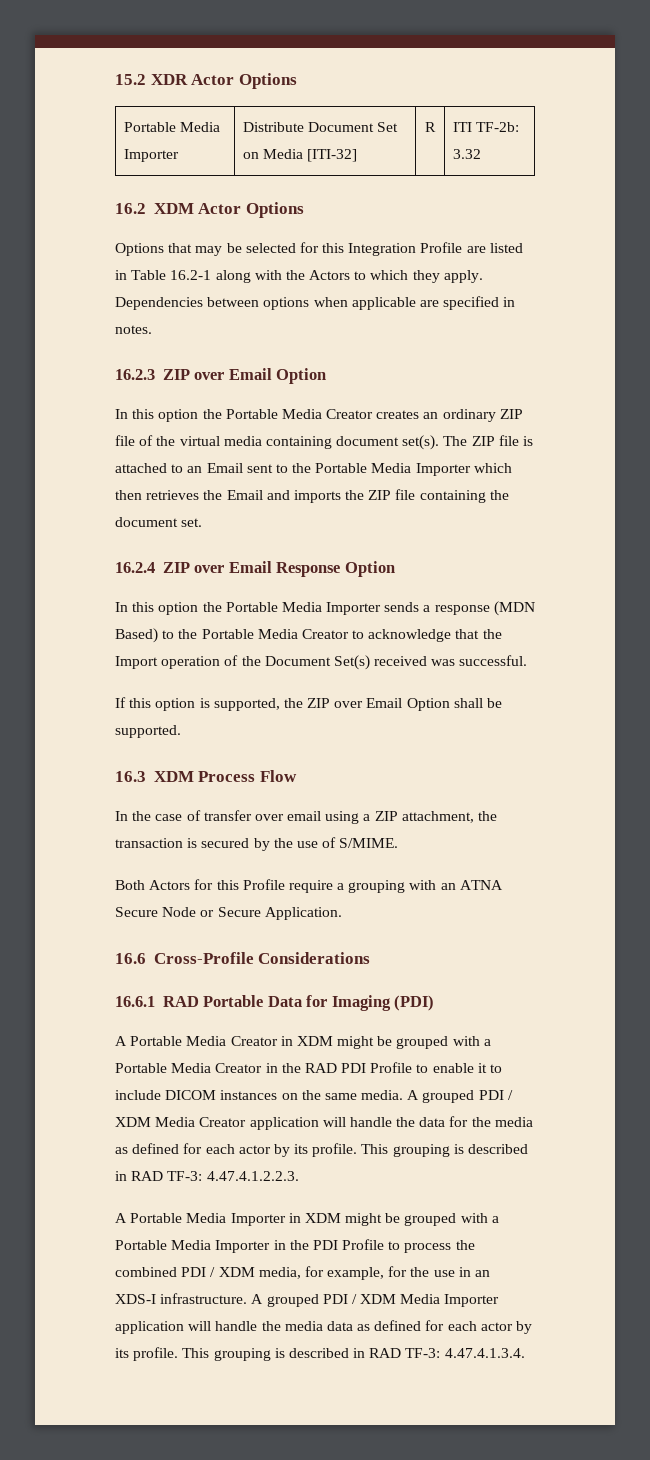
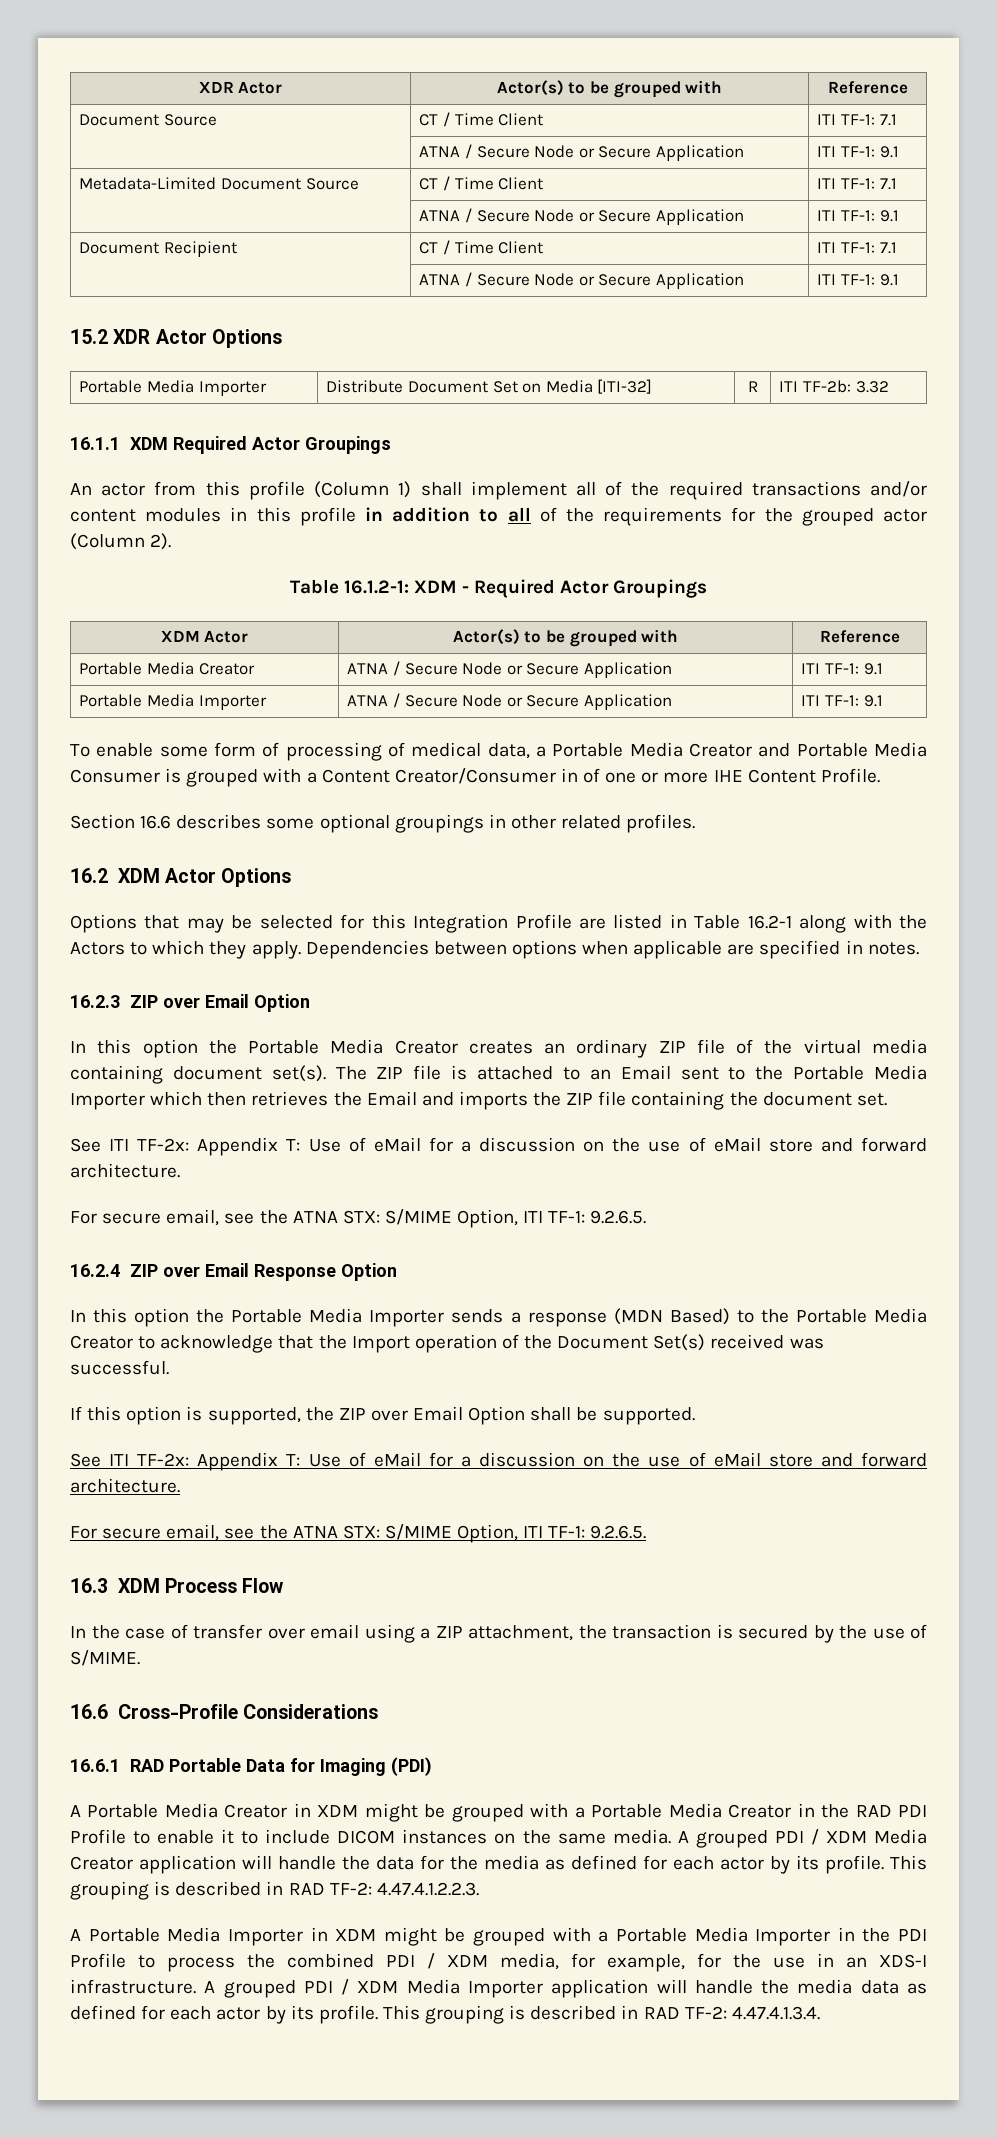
(115, 79) none -> [198,81,283,94] [496,80,723,98] [827,81,908,94] [79,114,217,126] [419,112,544,127] [817,114,897,126] [419,144,744,161] [817,146,899,158] [79,177,359,190] [419,176,544,191] [817,178,897,190] [419,208,744,225] [817,210,899,222] [79,241,237,257] [419,240,544,255] [817,242,897,254] [419,272,744,289] [817,274,899,286] XDR Actor | Actor(s) to be grouped with | Reference // Document Source | CT / Time Client | ITI TF-1: 7.1 // | ATNA / Secure Node or Secure Application | ITI TF-1: 9.1 // Metadata-Limited Document Source | CT / Time Client | ITI TF-1: 7.1 // | ATNA / Secure Node or Secure Application | ITI TF-1: 9.1 // Document Recipient | CT / Time Client | ITI TF-1: 7.1 // | ATNA / Secure Node or Secure Application | ITI TF-1: 9.1 //
(482, 154) none -> [70,436,391,454] [70,481,927,500] [70,507,928,526] [70,533,172,550] [289,579,708,598] [160,630,249,643] [452,629,679,647] [819,630,900,643] [79,662,255,675] [347,661,672,678] [801,663,883,675] [79,694,267,710] [347,693,672,710] [801,695,883,707] [70,742,928,761] [70,768,880,787] [70,814,696,833] // 16.1.1 XDM Required Actor Groupings // An actor from this profile (Column 1) shall implement all of the required transactions and/or content modules in this profile in addition to all of the requirements for the grouped actor (Column 2). // Table 16.1.2-1: XDM - Required Actor Groupings // XDM Actor | Actor(s) to be grouped with | Reference // Portable Media Creator | ATNA / Secure Node or Secure Application | ITI TF-1: 9.1 // Portable Media Importer | ATNA / Secure Node or Secure Application | ITI TF-1: 9.1 // To enable some form of processing of medical data, a Portable Media Creator and Portable Media Consumer is grouped with a Content Creator/Consumer in of one or more IHE Content Profile. // Section 16.6 describes some optional groupings in other related profiles.
(203, 522) none -> [70,1137,927,1156] [70,1163,180,1178] [70,1209,647,1228] // See ITI TF-2x: Appendix T: Use of eMail for a discussion on the use of eMail store and forward architecture. // For secure email, see the ATNA STX: S/MIME Option, ITI TF-1: 9.2.6.5.
(181, 731) none -> [70,1452,927,1471] [70,1478,180,1493] [70,1524,647,1543] // See ITI TF-2x: Appendix T: Use of eMail for a discussion on the use of eMail store and forward architecture. // For secure email, see the ATNA STX: S/MIME Option, ITI TF-1: 9.2.6.5.
[115,879,503,893] [115,907,342,920] // Both Actors for this Profile require a grouping with an ATNA Secure Node or Secure Application. -> (140, 1658) none
[167,1171,203,1181] TF-3: -> [329,1882,372,1895] TF-2:
[405,1348,441,1358] TF-3: -> [684,2006,727,2019] TF-2:

